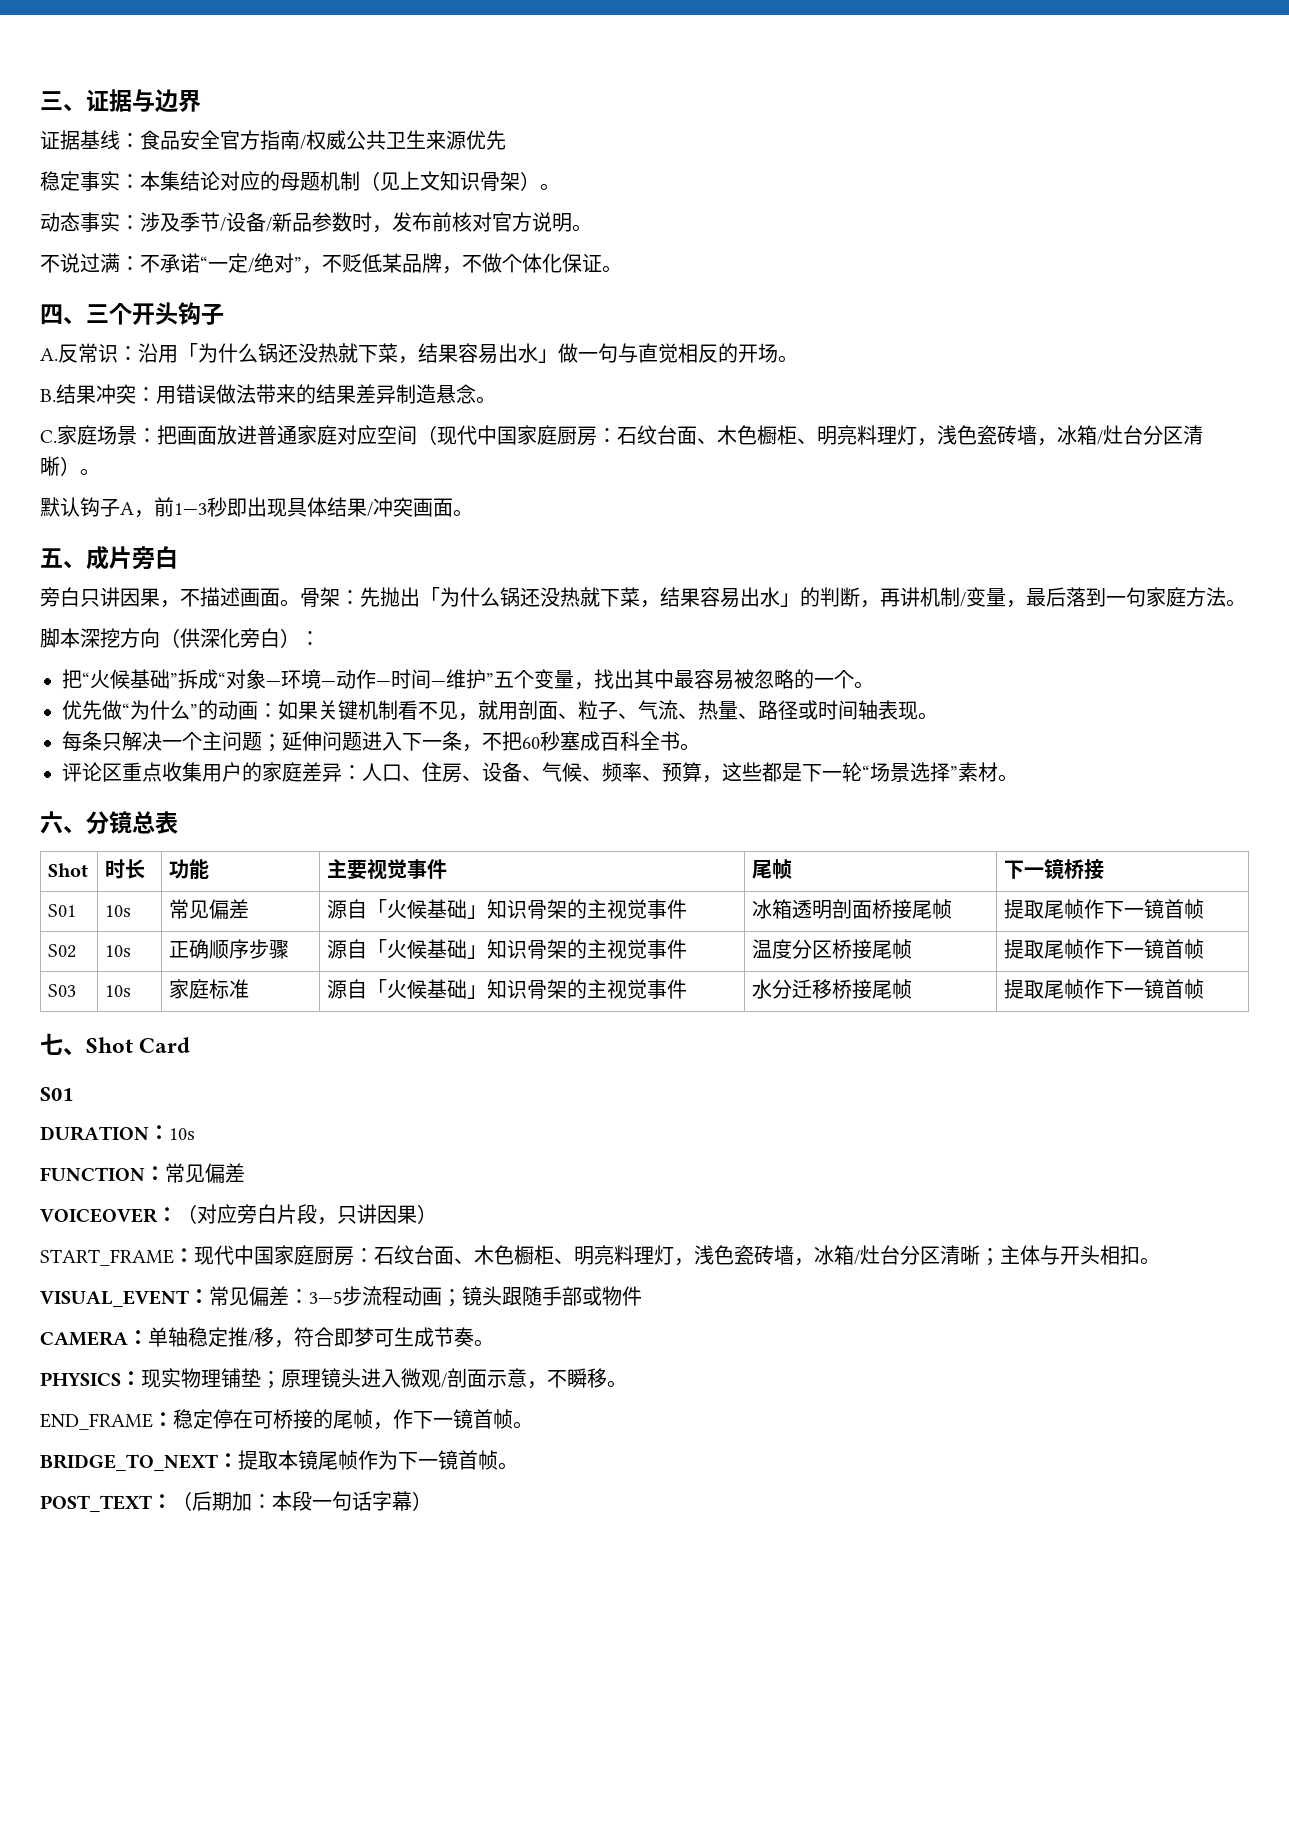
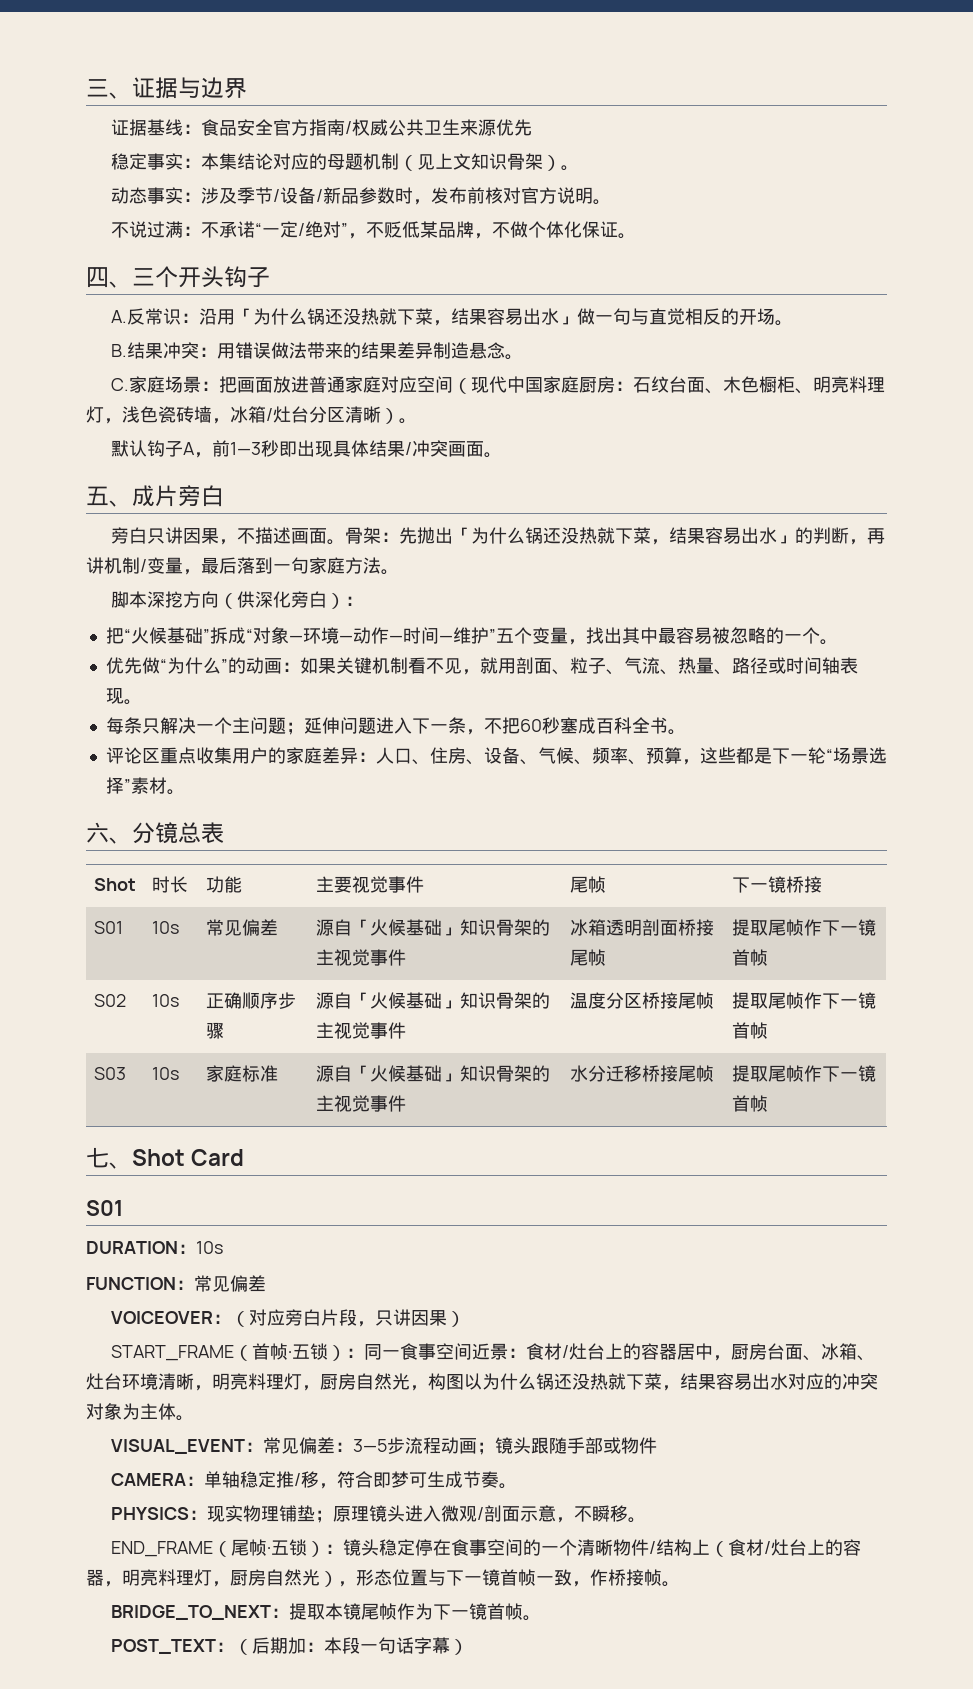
[174,1245,1140,1266] ：现代中国家庭厨房：石纹台面、木色橱柜、明亮料理灯，浅色瓷砖墙，冰箱/灶台分区清晰；主体与开头相扣 -> [233,1343,875,1361] [86,1373,878,1391] [86,1403,176,1420] （首帧·五锁）：同一食事空间近景：食材/灶台上的容器居中，厨房台面、冰箱、灶台环境清晰，明亮料理灯，厨房自然光，构图以为什么锅还没热就下菜，结果容易出水对应的冲突对象为主体
[153,1409,493,1430] ：稳定停在可桥接的尾帧，作下一镜首 -> [212,1539,861,1557] [86,1569,644,1587] （尾帧·五锁）：镜头稳定停在食事空间的一个清晰物件/结构上（食材/灶台上的容器，明亮料理灯，厨房自然光），形态位置与下一镜首帧一致，作桥接

